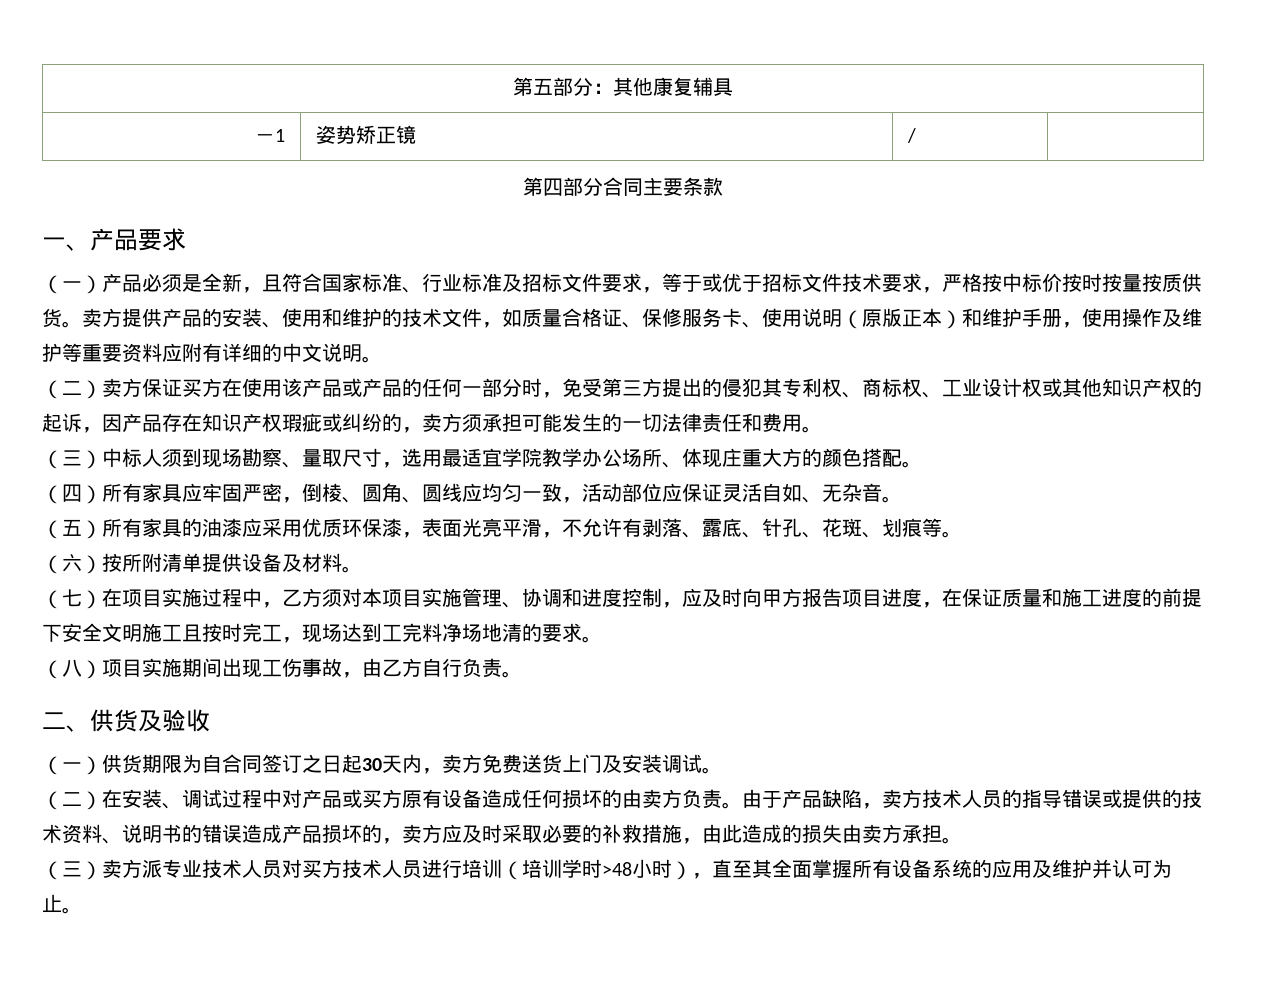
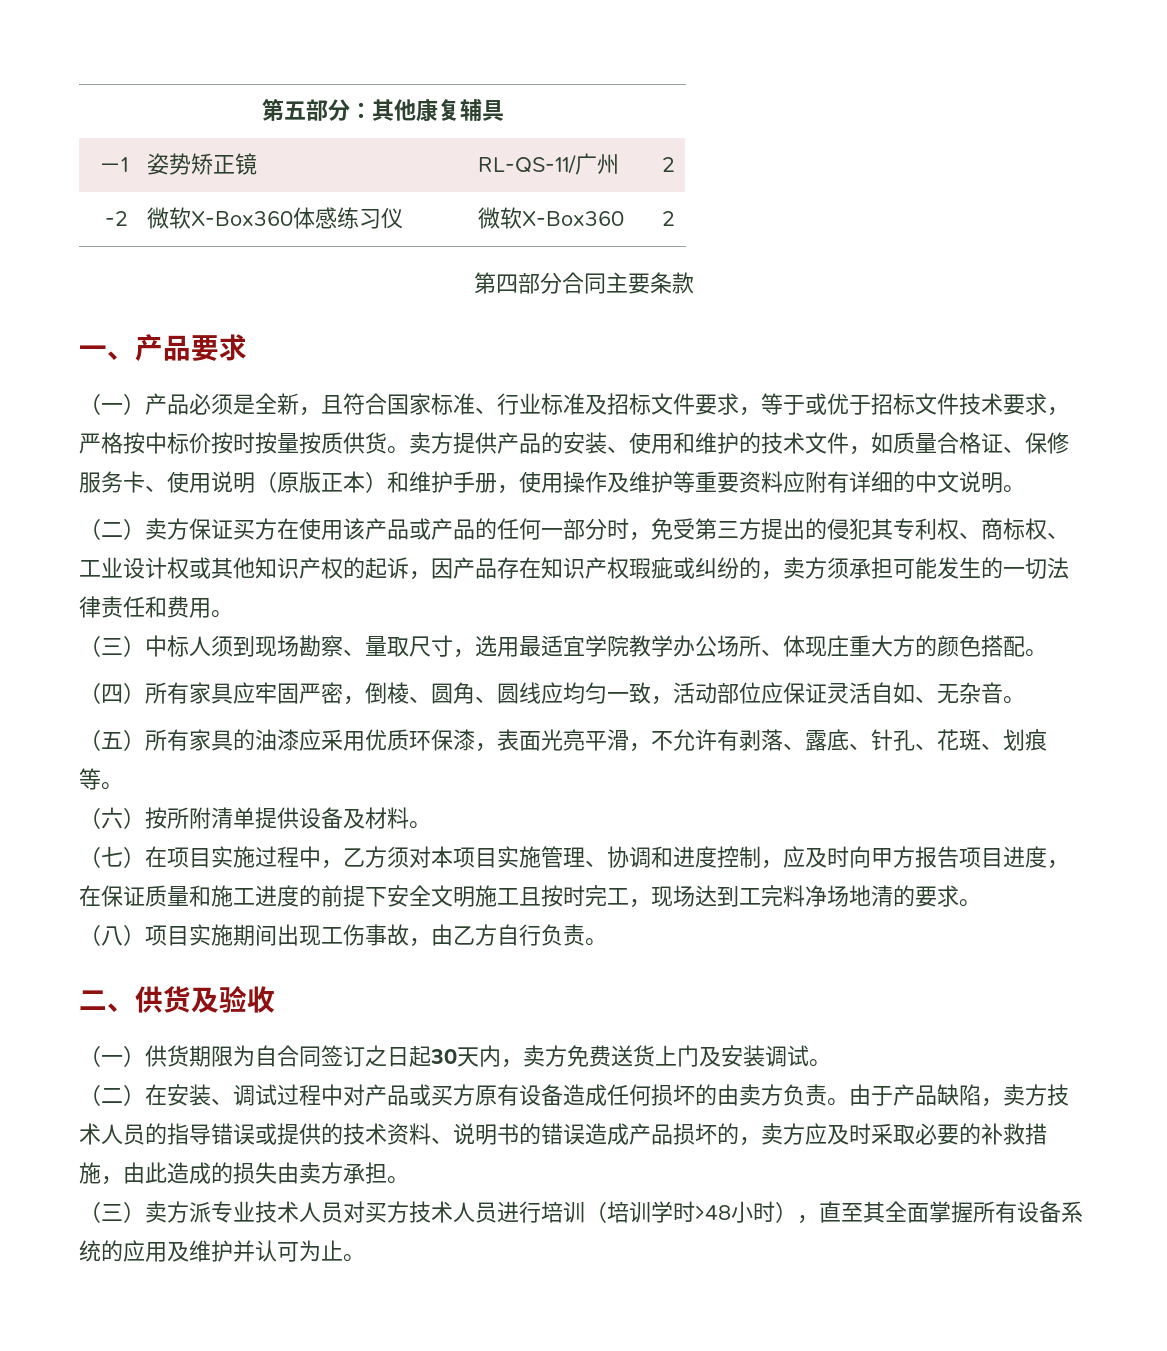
[906,128,916,143] / | -> [478,153,620,175] [661,157,675,172] [104,211,128,226] [147,207,404,229] [478,207,625,229] [661,211,675,226] RL-QS-11/广州 | 2 // -2 | 微软X-Box360体感练习仪 | 微软X-Box360 | 2

